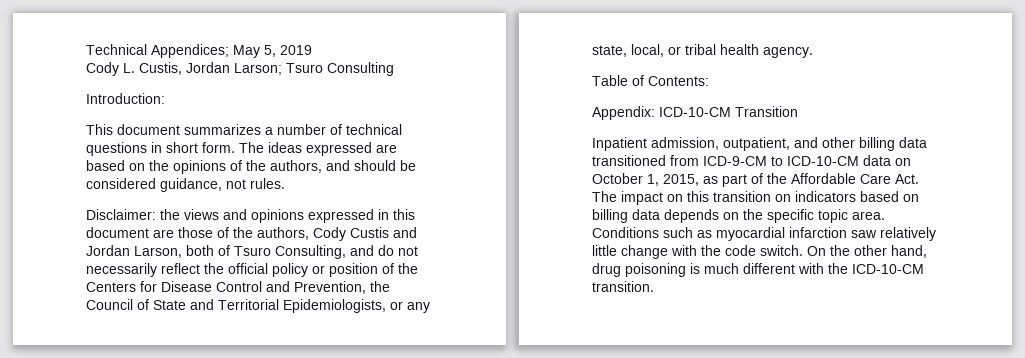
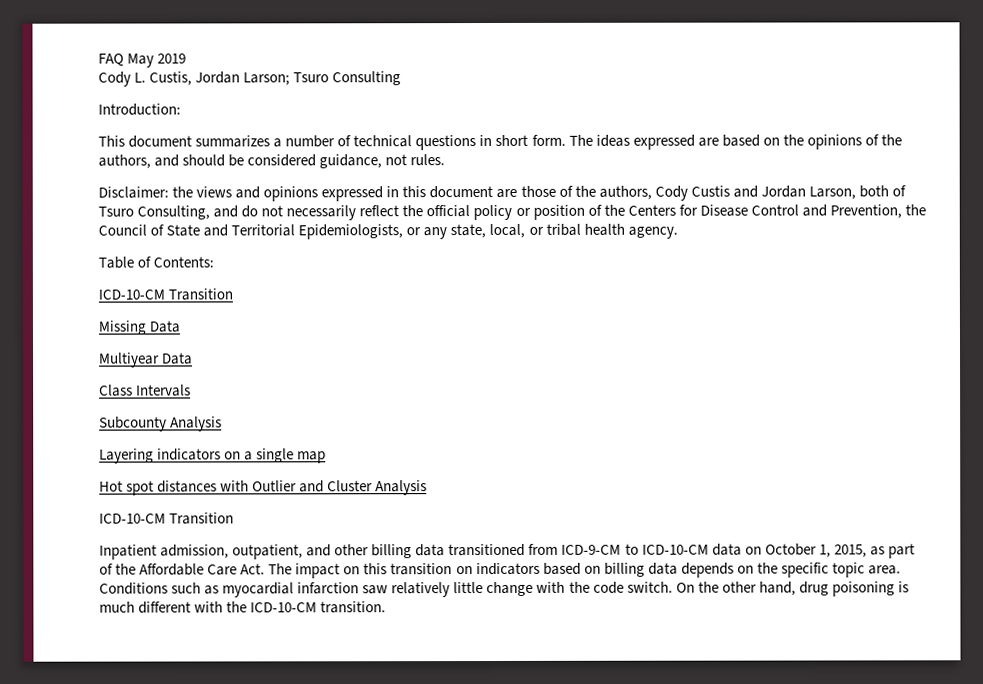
[86,44,276,58] Technical Appendices; May 5, -> [98,53,155,68] FAQ May
[592,106,655,120] Appendix: -> [98,288,234,301] [98,320,181,335] [99,352,194,368] [99,384,192,397] [99,416,223,432] [99,448,327,464] [99,480,428,496] ICD-10-CM Transition // Missing Data // Multiyear Data // Class Intervals // Subcounty Analysis // Layering indicators on a single map // Hot spot distances with Outlier and Cluster Analysis //

